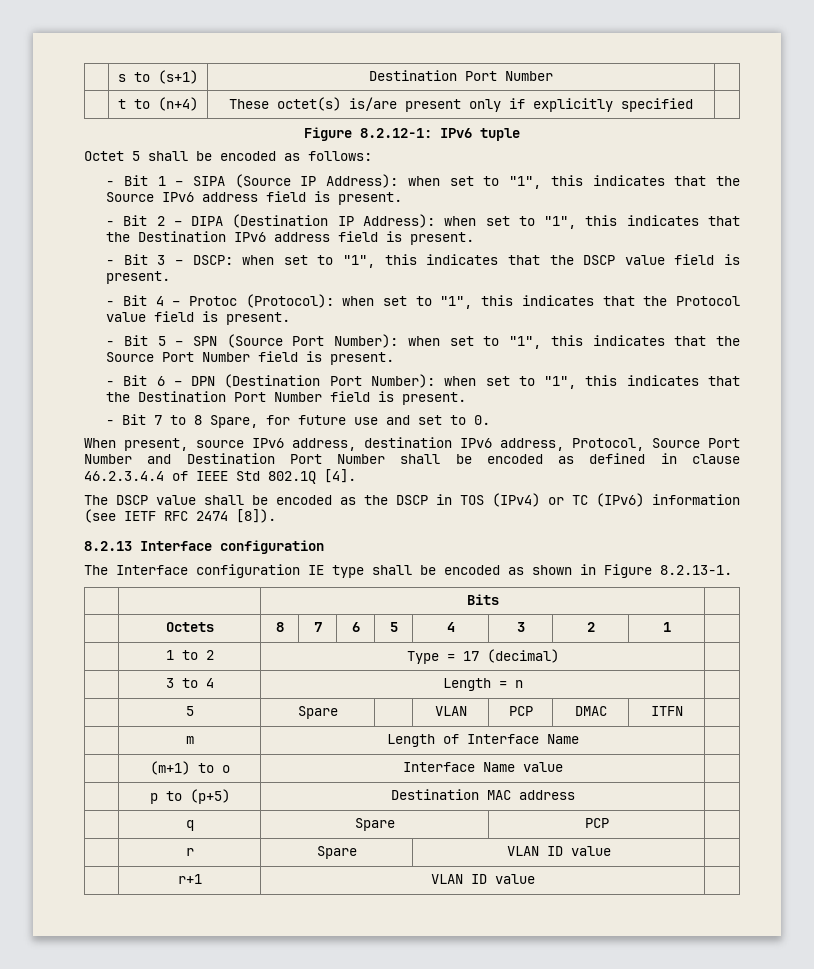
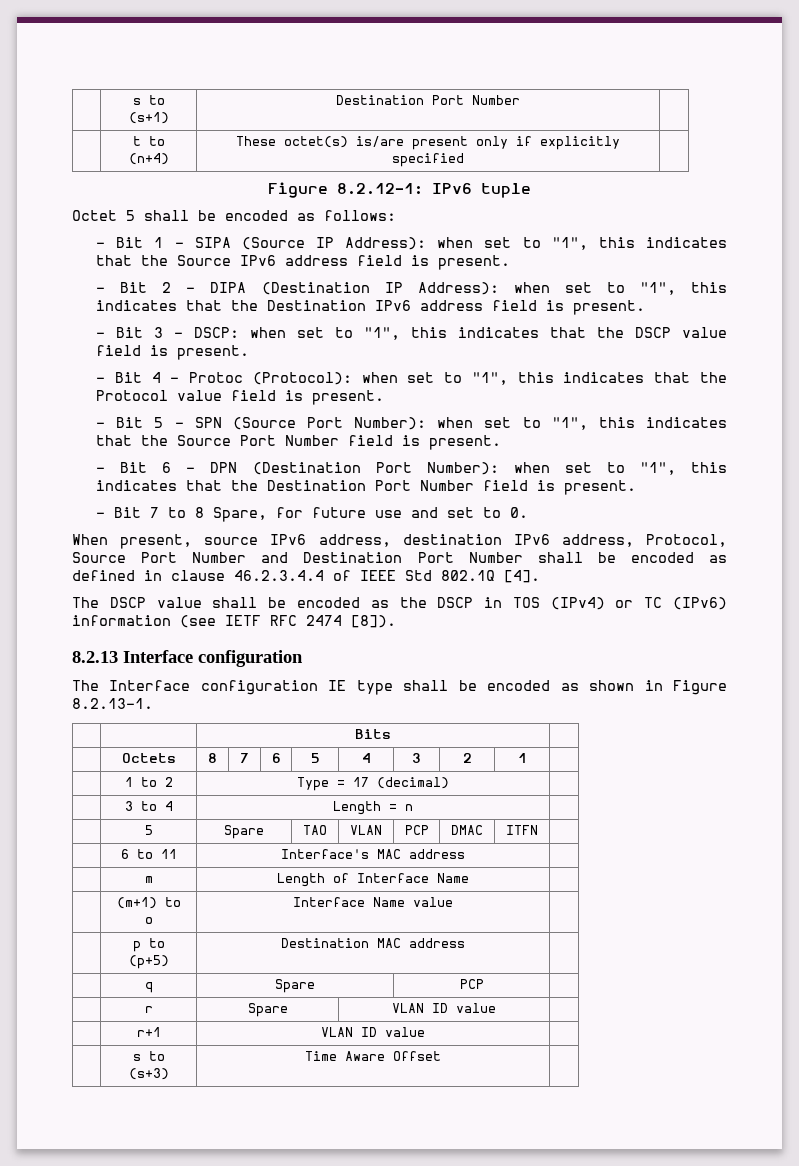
(338, 712) none -> [303,825,327,835] TAO
(683, 711) none -> [120,849,177,859] [281,849,465,859] // | 6 to 11 | Interface's MAC address |
(535, 879) none -> [132,1051,165,1061] [128,1068,169,1080] [305,1051,441,1061] // | s to (s+3) | Time Aware Offset |

